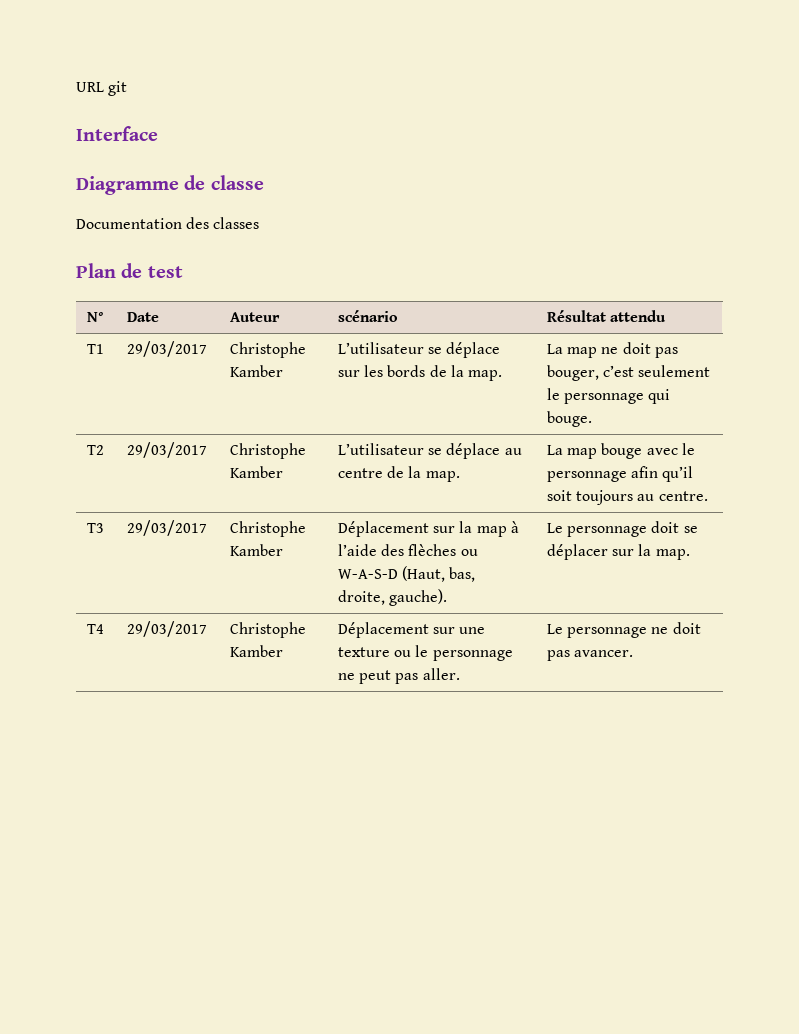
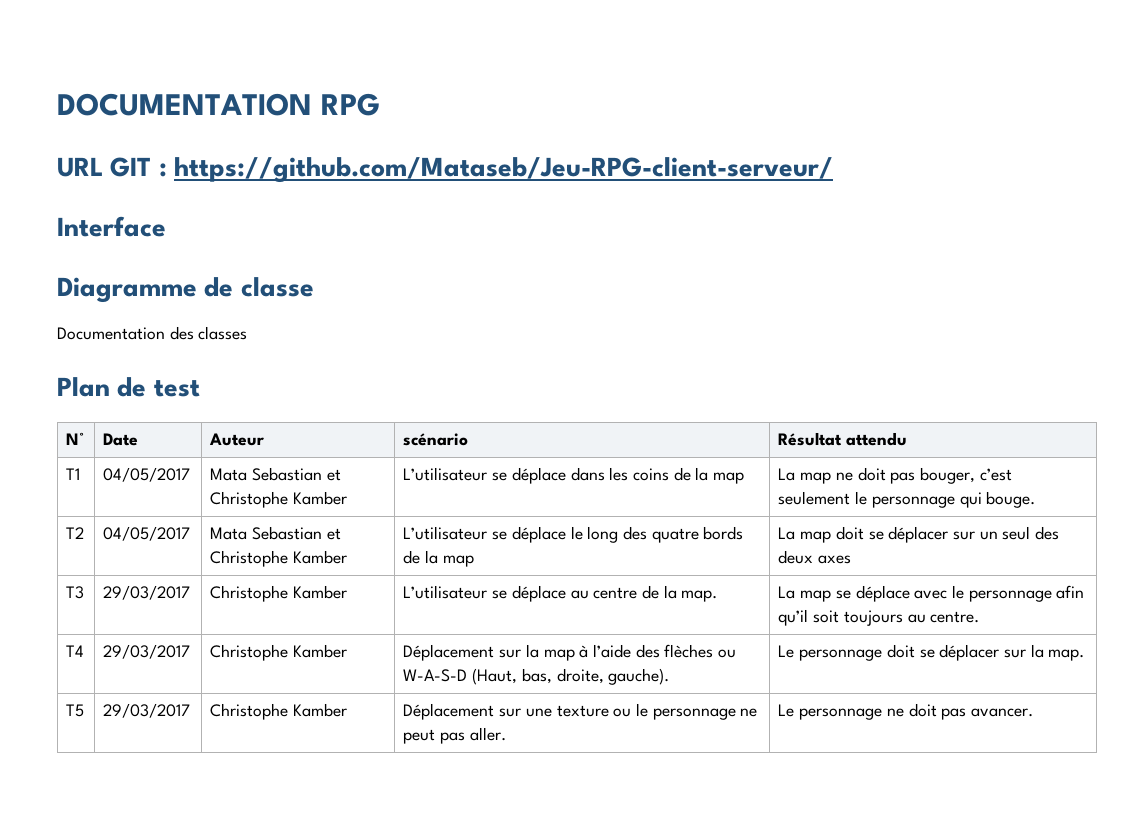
[76,81,128,96] URL git -> [57,93,380,116] [57,157,834,183] DOCUMENTATION RPG // URL GIT : https://github.com/Mataseb/Jeu-RPG-client-serveur/
[127,341,208,357] [230,342,307,358] [230,365,284,377] [338,342,501,358] [338,365,503,381] 29/03/2017 | Christophe Kamber | L’utilisateur se déplace sur les bords de la map. -> [103,467,191,482] [210,467,341,481] [210,491,348,508] [403,467,745,484] 04/05/2017 | Mata Sebastian et Christophe Kamber | L’utilisateur se déplace dans les coins de la map
(105, 450) none -> [103,526,191,541] [210,526,341,540] [210,550,348,567] [403,526,744,543] [403,550,474,567] [778,526,1060,543] [778,550,852,564] [66,586,85,599] | 04/05/2017 | Mata Sebastian et Christophe Kamber | L’utilisateur se déplace le long des quatre bords de la map | La map doit se déplacer sur un seul des deux axes // T3
[601,443,643,459] bouge -> [835,585,910,602] se déplace
[87,523,105,533] T3 -> [66,645,85,657] T4
[87,624,105,634] T4 -> [66,704,85,717] T5

